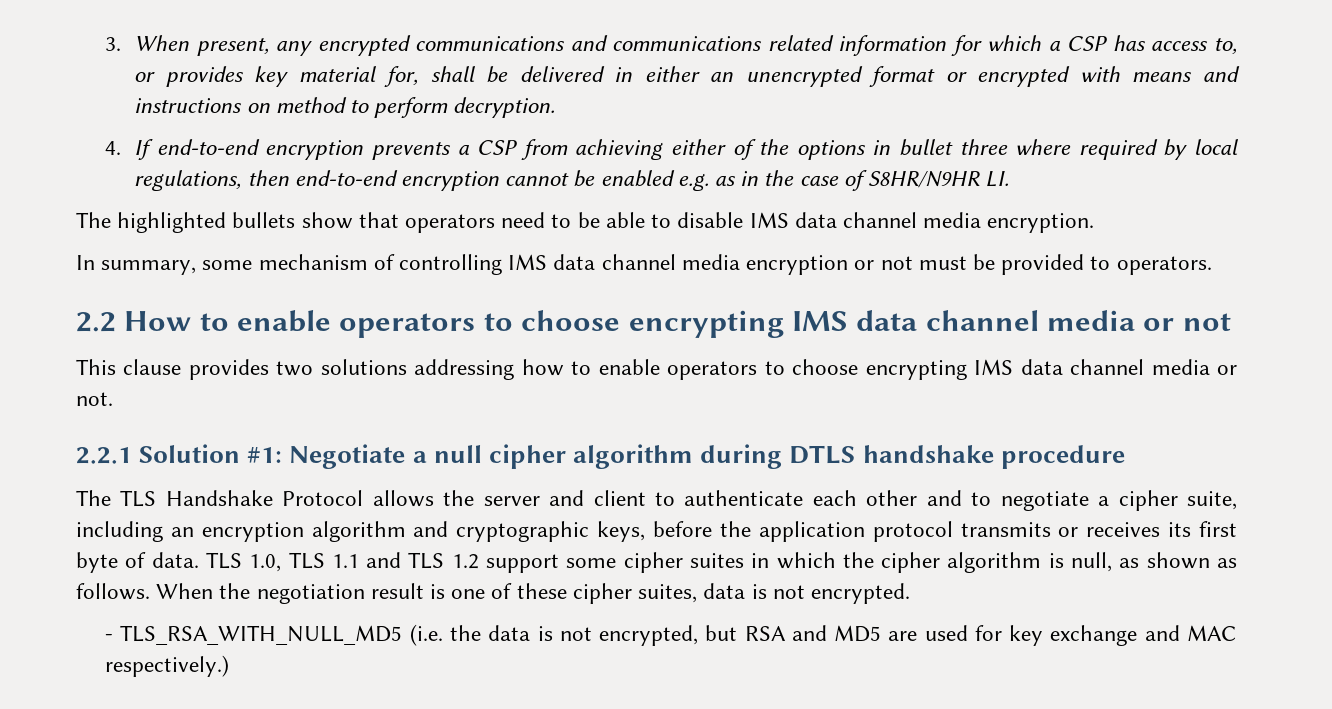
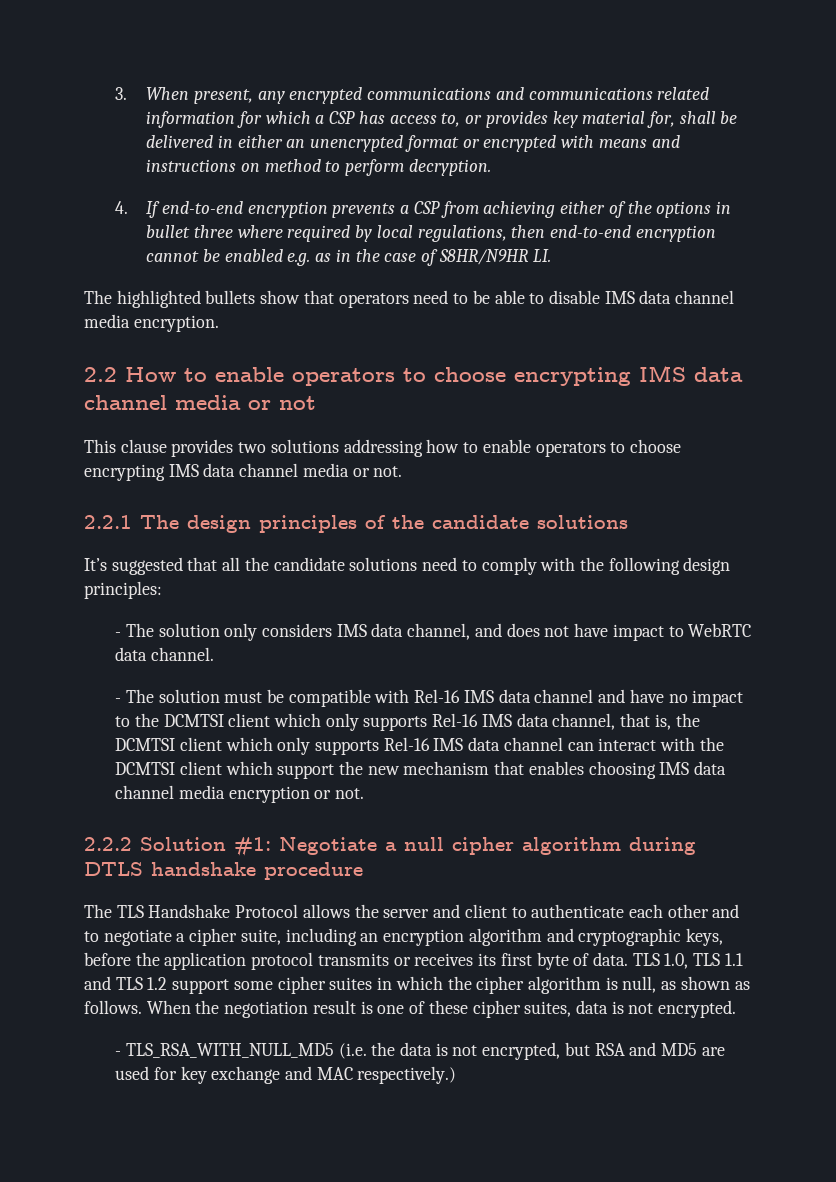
[76,254,1212,275] // In summary, some mechanism of controlling IMS data channel media encryption or not must be provided to operators. -> (219, 323) none
(132, 455) none -> [140,515,628,533] [84,557,731,575] [84,581,162,599] [115,623,752,641] [115,647,214,661] [115,689,744,707] [115,713,700,731] [115,737,724,755] [115,761,727,779] [115,785,365,803] [84,837,132,851] The design principles of the candidate solutions // It’s suggested that all the candidate solutions need to comply with the following design principles: // - The solution only considers IMS data channel, and does not have impact to WebRTC data channel. // - The solution must be compatible with Rel-16 IMS data channel and have no impact to the DCMTSI client which only supports Rel-16 IMS data channel, that is, the DCMTSI client which only supports Rel-16 IMS data channel can interact with the DCMTSI client which support the new mechanism that enables choosing IMS data channel media encryption or not. // 2.2.2

